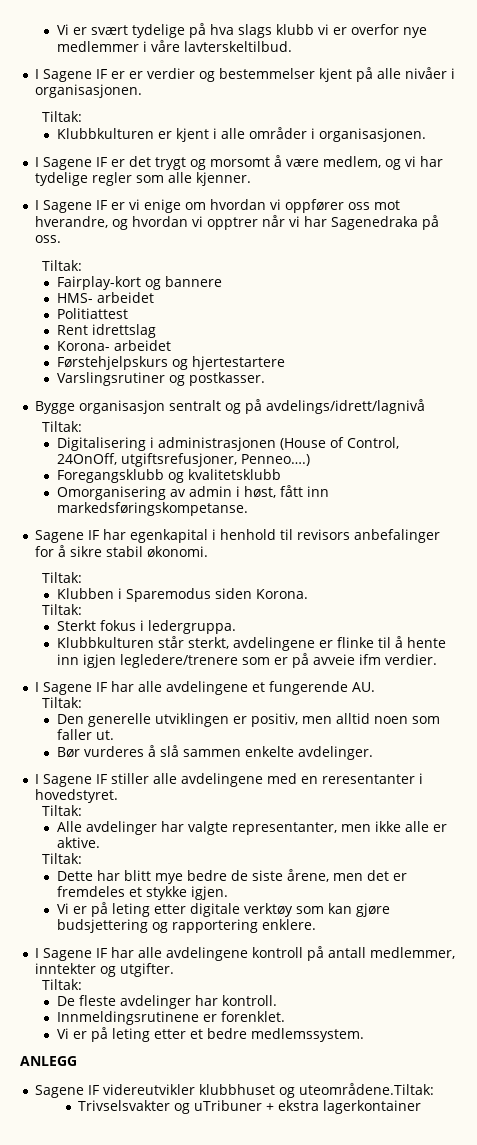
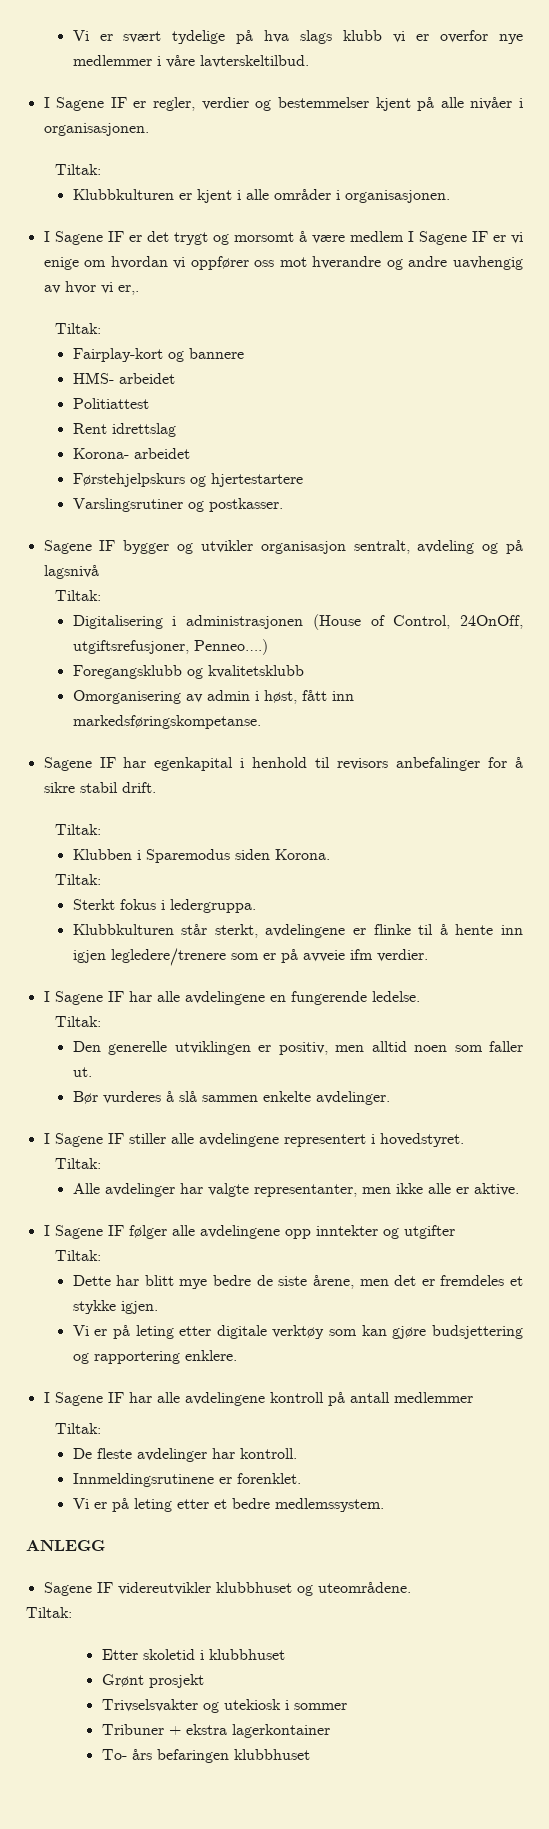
[128,71,143,79] er -> [153,97,196,111] regler,
[322,156,443,170] [34,172,251,186] medlem, og vi har tydelige regler som alle kjenner. // -> [349,231,404,242] medlem
[34,215,439,230] [34,235,61,243] hverandre, og hvordan vi opptrer når vi har Sagenedraka på oss. -> [312,256,523,270] [43,281,139,295] hverandre og andre uavhengig av hvor vi er,.
[34,400,221,414] Bygge organisasjon sentralt -> [43,540,475,554] Sagene IF bygger og utvikler organisasjon sentralt, avdeling
[265,399,425,414] avdelings/idrett/lagnivå -> [43,565,99,579] lagsnivå
[146,546,208,557] økonomi. -> [121,782,156,793] drift.
[251,681,375,695] et fungerende AU. -> [269,991,420,1005] en fungerende ledelse.
[266,773,415,784] med en reresentanter -> [283,1134,366,1147] representert
(100, 842) none -> [43,1225,455,1239] // I Sagene IF følger alle avdelingene opp inntekter og utgifter
[369,947,455,959] [34,963,174,977] medlemmer, inntekter og utgifter. -> [393,1392,473,1403] medlemmer
[298,1083,434,1095] [78,1100,263,1114] uteområdene.Tiltak: // Trivselsvakter og uTribuner -> [317,1582,411,1593] [26,1607,72,1618] [101,1649,285,1660] [101,1674,204,1688] [101,1699,347,1713] [101,1724,164,1735] uteområdene. // Tiltak: // Etter skoletid i klubbhuset // Grønt prosjekt // Trivselsvakter og utekiosk i sommer // Tribuner
(422, 1107) none -> [101,1749,310,1763] // To- års befaringen klubbhuset

